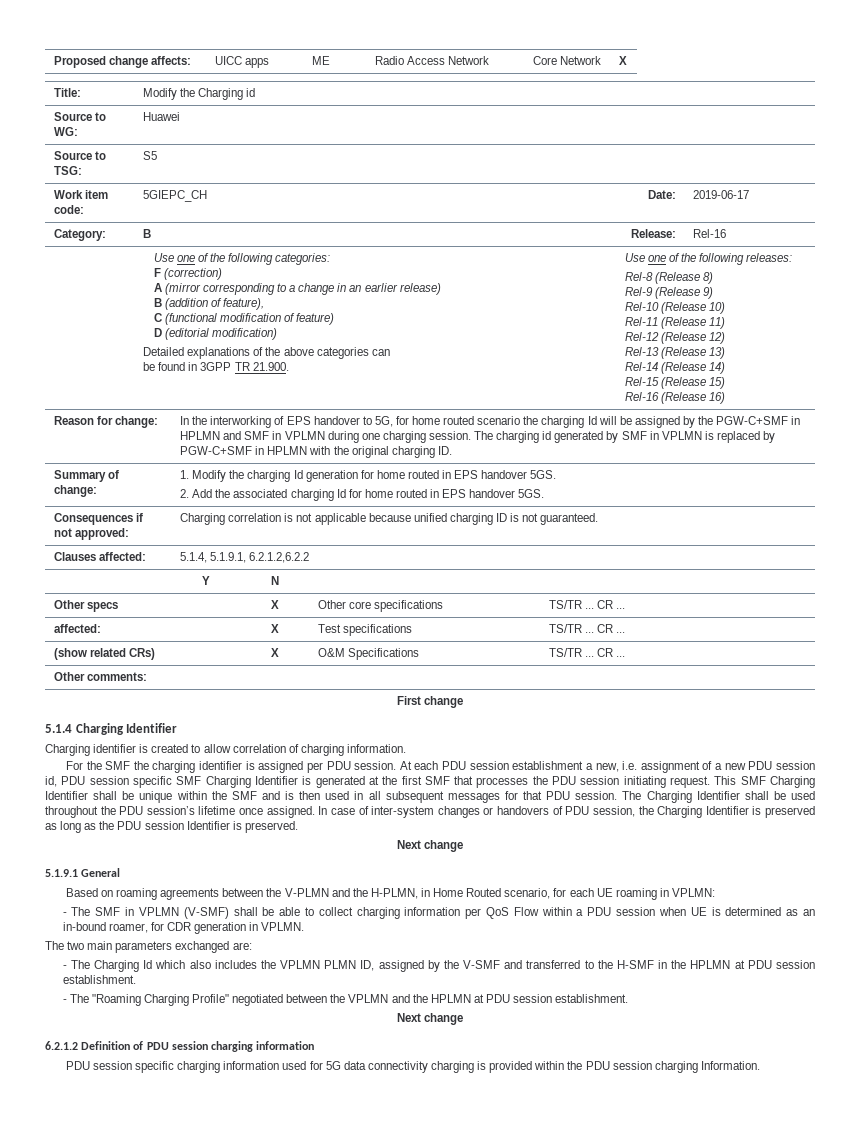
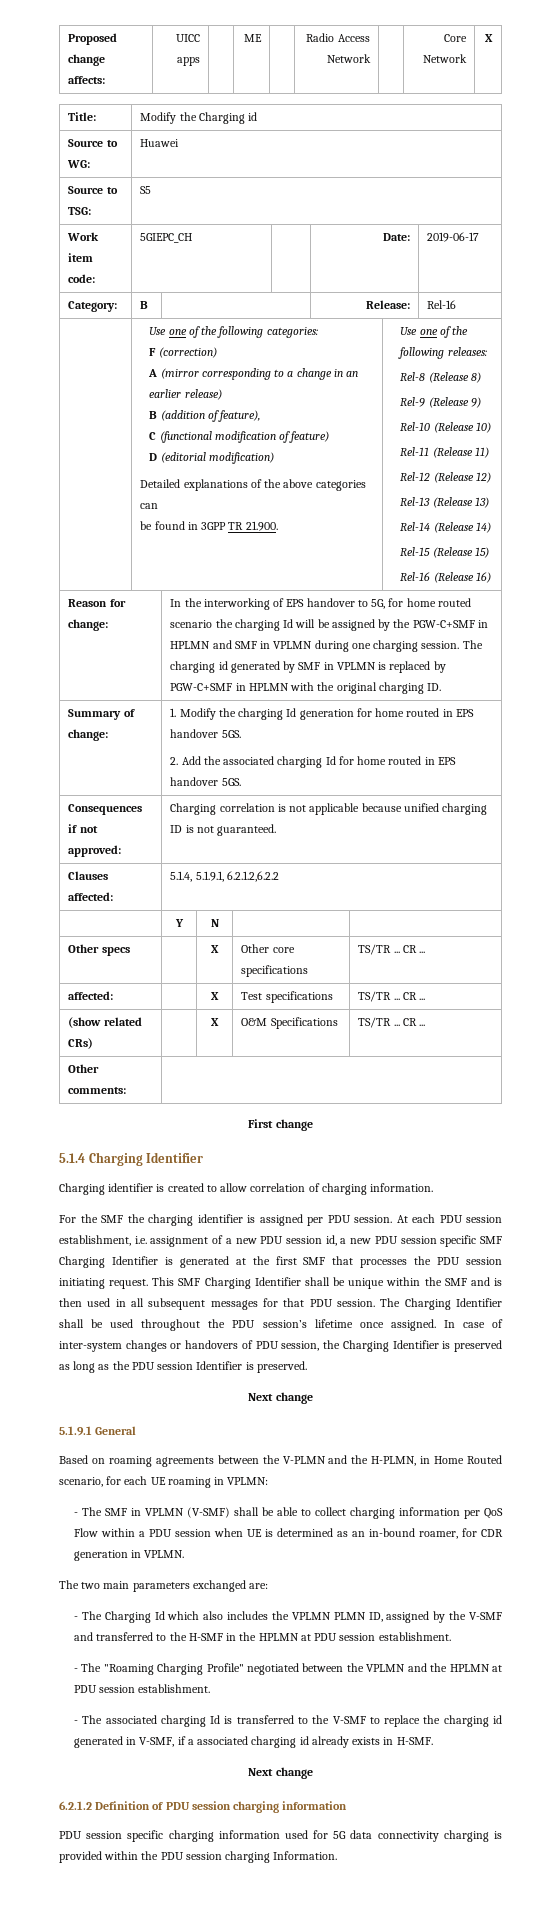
[512,761,619,772] establishment a new, -> [59,1235,131,1246] establishment,
(57, 781) none -> [340,1238,372,1244] a new
(629, 998) none -> [73,1715,502,1727] [73,1736,433,1748] // - The associated charging Id is transferred to the V-SMF to replace the charging id generated in V-SMF, if a associated charging id already exists in H-SMF.

